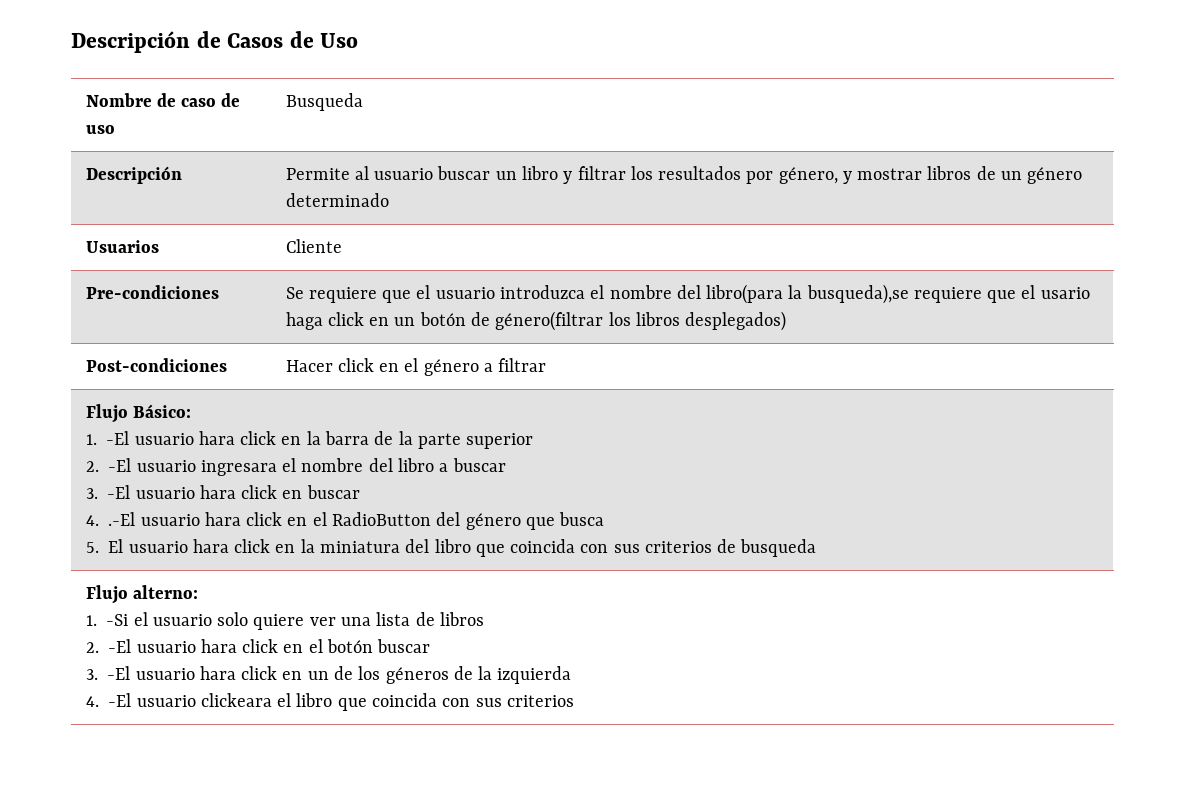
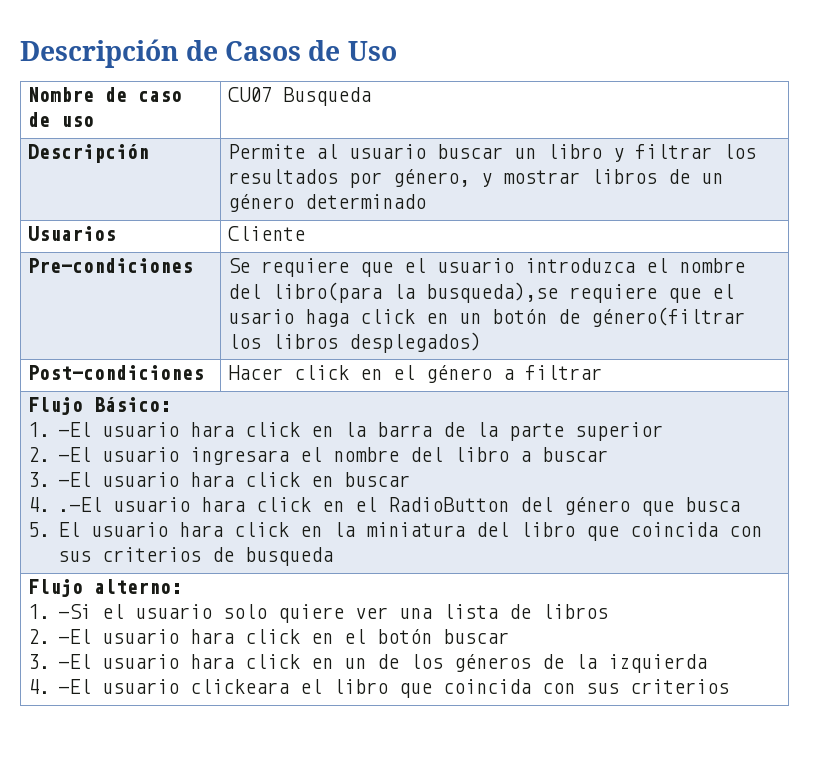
(115, 129) none -> [227,87,272,102] CU07

